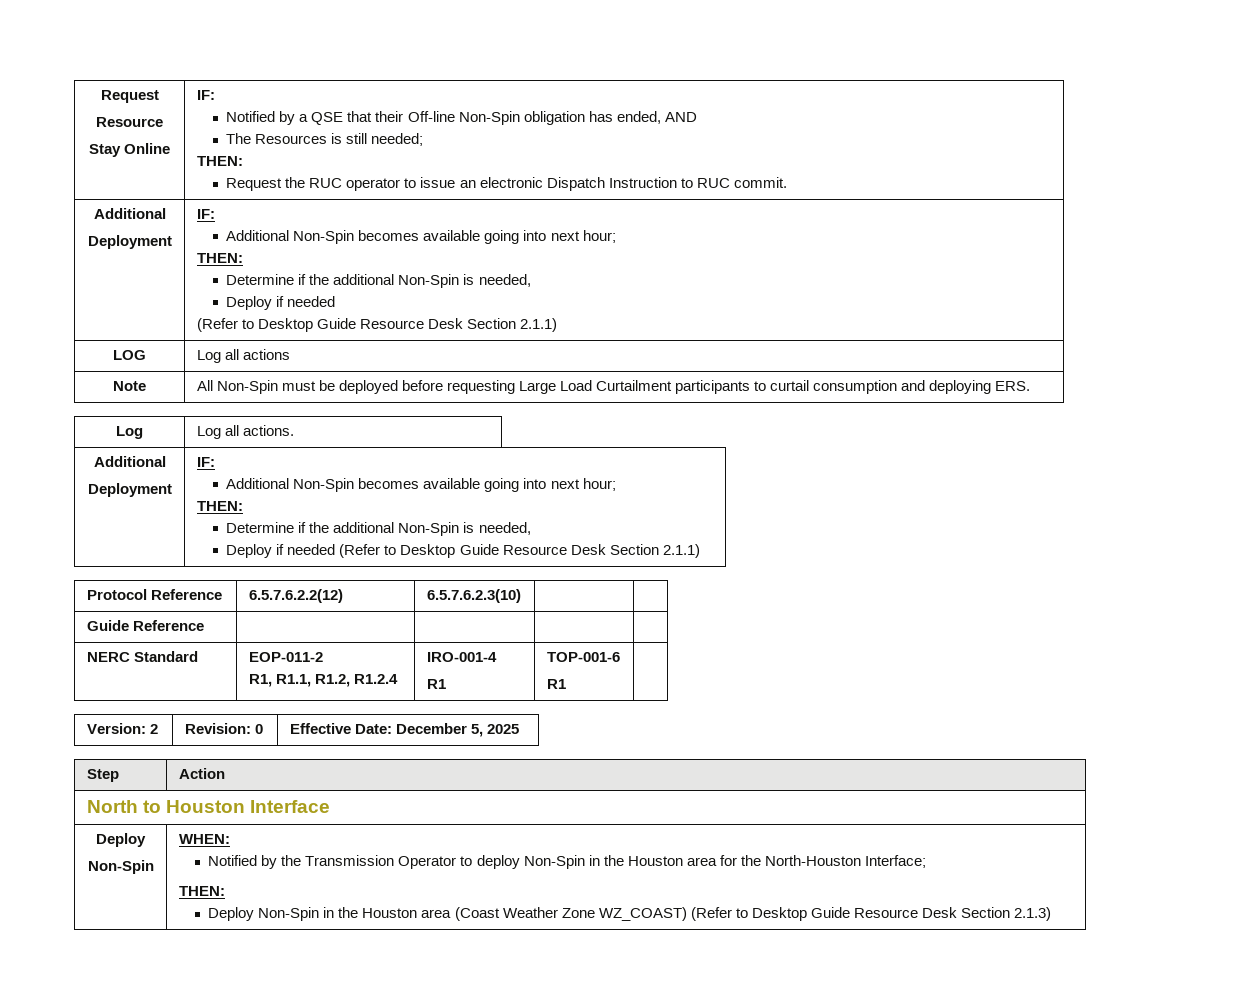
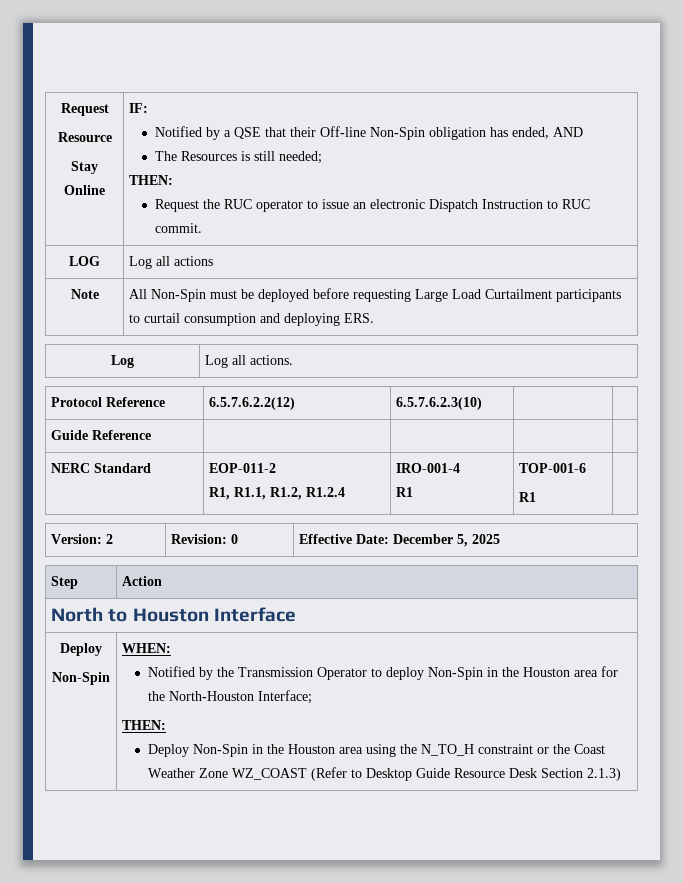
[93,208,166,219] [87,235,172,249] [196,209,215,219] [226,230,616,244] [196,253,243,263] [226,274,531,288] [226,296,336,310] [196,318,557,332] // Additional // Deployment | IF: // Additional Non-Spin becomes available going into next hour; // THEN: // Determine if the additional Non-Spin is needed, // Deploy if needed // (Refer to Desktop Guide Resource Desk Section 2.1.1) -> (203, 228) none
[93,456,166,467] [87,483,172,497] [196,457,215,467] [226,478,616,492] [196,501,243,511] [226,522,531,536] [226,544,700,558] // Additional // Deployment | IF: // Additional Non-Spin becomes available going into next hour; // THEN: // Determine if the additional Non-Spin is needed, // Deploy if needed (Refer to Desktop Guide Resource Desk Section 2.1.1) -> (294, 360) none
[454,907,500,921] (Coast -> [366,744,606,757] using the N_TO_H constraint or the Coast
[598,907,687,921] WZ_COAST) -> [232,768,308,780] WZ_COAST

